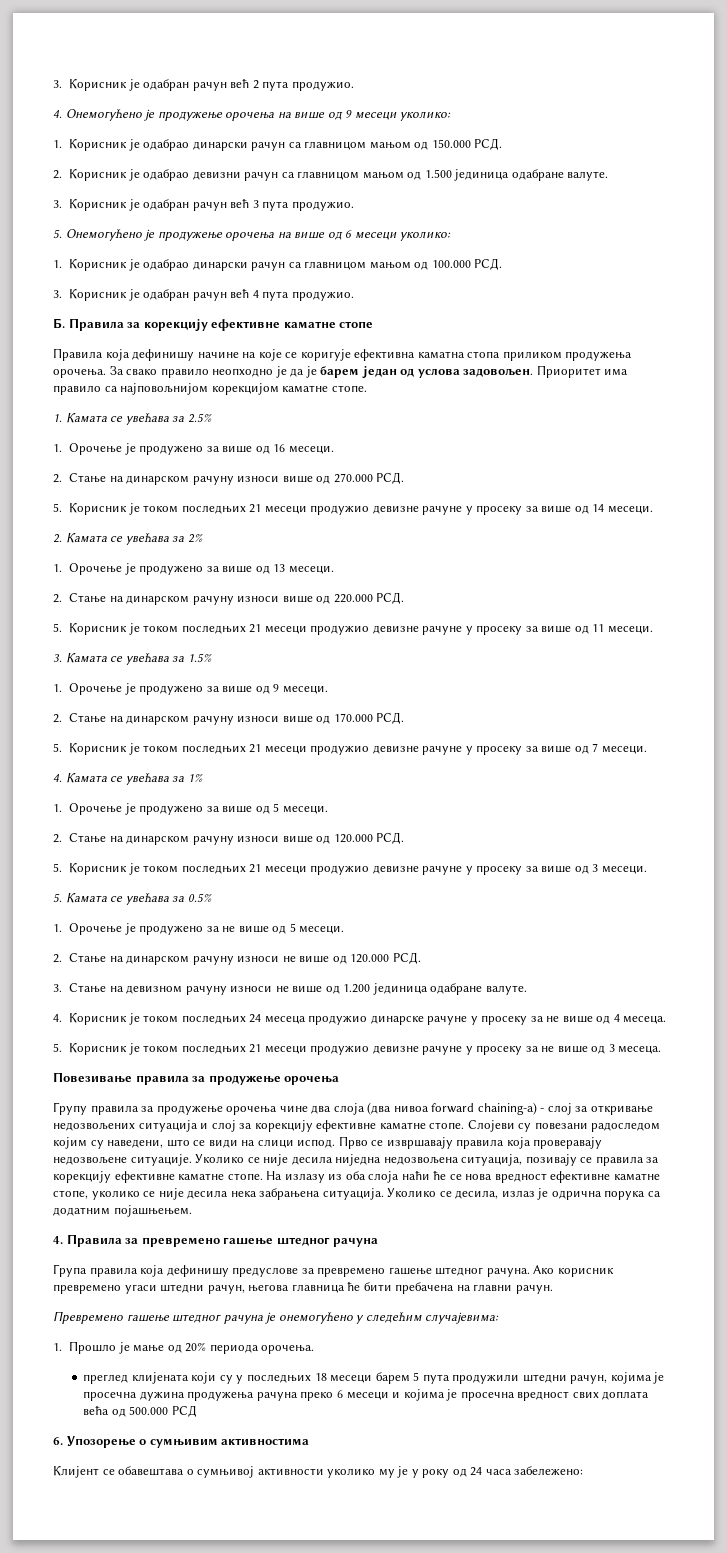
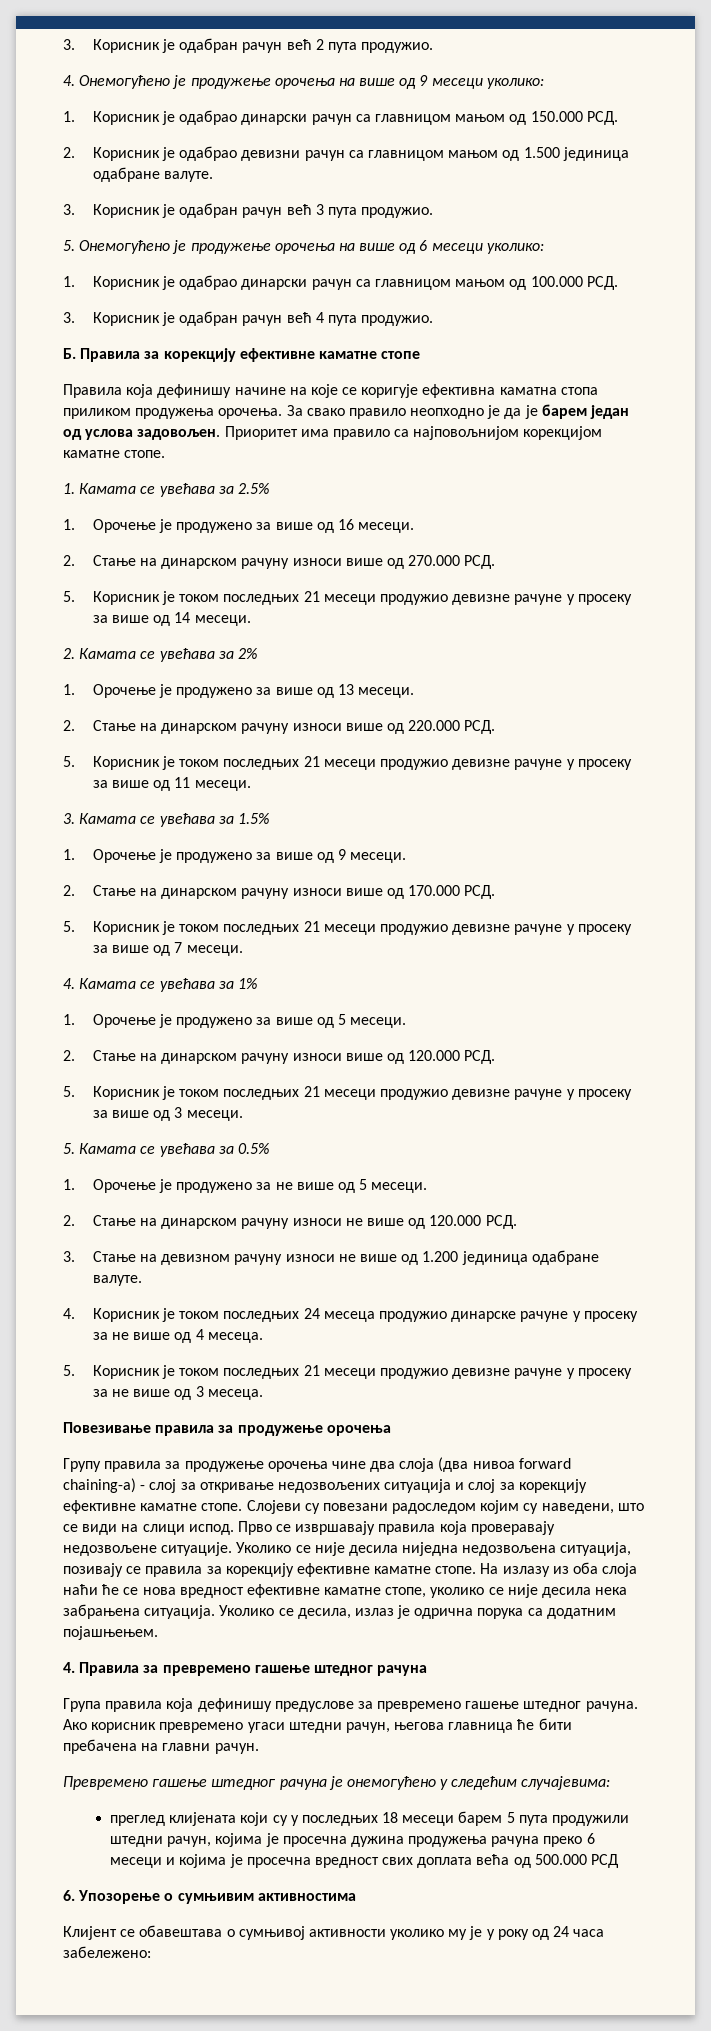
[53,1341,315,1354] // 1. Прошло је мање од 20% периода орочења. -> (611, 1783) none

